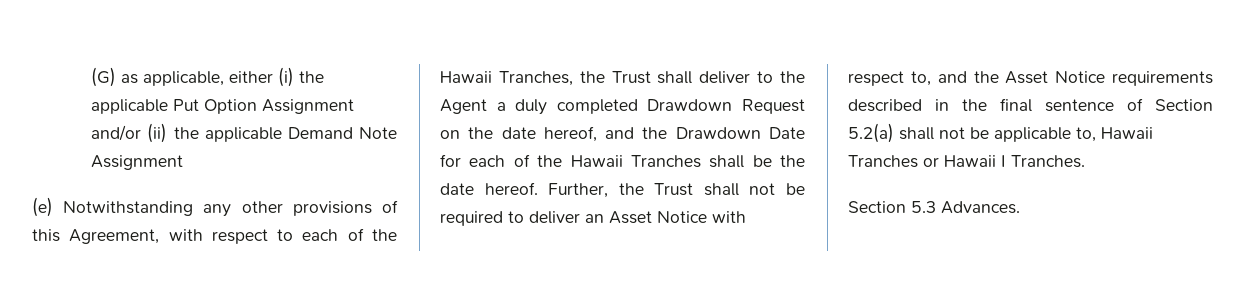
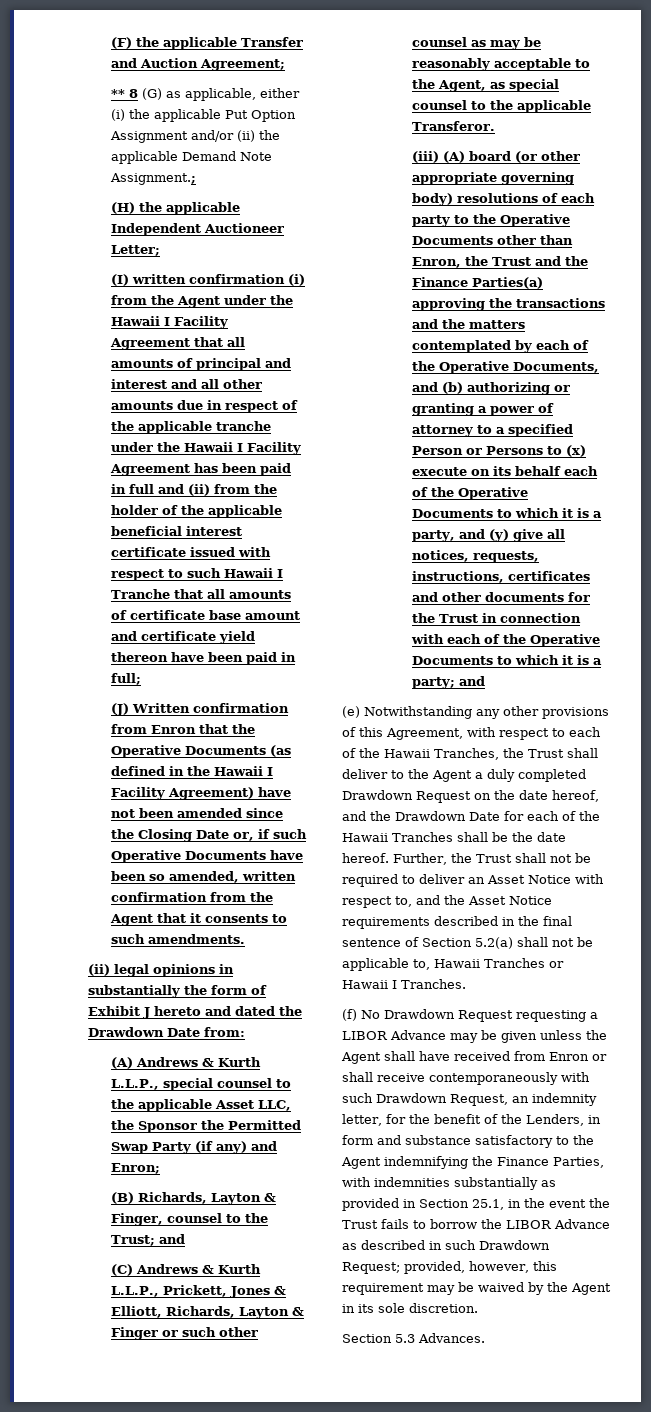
(91, 77) none -> [111,37,304,50] [111,58,286,71] [111,89,139,98] (F) the applicable Transfer and Auction Agreement; // ** 8
[91,155,184,170] Assignment -> [110,173,197,185] [111,202,241,215] [111,223,285,236] [111,245,161,256] [111,274,306,286] [111,295,294,308] [111,316,229,329] [110,337,246,350] [111,358,292,371] [111,379,263,389] [111,400,299,413] [111,421,272,434] [111,442,302,455] [110,463,292,476] [111,484,278,496] [111,505,283,518] [111,526,243,536] [111,547,272,557] [111,568,284,581] [111,589,292,599] [111,610,301,620] [111,631,256,644] [111,652,297,665] [111,673,142,685] [111,703,290,716] [111,724,256,734] [111,745,292,758] [111,766,274,776] [111,787,292,800] [111,808,284,818] [111,829,308,842] [111,850,304,863] [111,871,297,883] [111,892,274,902] [110,913,288,926] [111,934,246,944] [87,964,234,977] [87,985,267,998] [87,1006,302,1019] [87,1027,245,1037] [111,1057,262,1069] [111,1078,292,1091] [111,1099,292,1112] [111,1120,302,1133] [111,1141,278,1154] [111,1163,161,1174] [111,1192,277,1205] [111,1213,269,1226] [111,1234,186,1246] [111,1264,262,1276] [111,1285,287,1298] [111,1306,305,1319] [111,1327,259,1340] [412,37,542,50] [412,58,591,71] [412,79,560,92] [412,100,592,113] [412,121,496,131] [412,151,581,163] [412,172,575,185] [412,193,596,206] [412,214,571,227] [412,235,574,245] [412,256,589,268] [412,277,544,289] [412,298,606,311] [412,319,526,329] [412,340,590,353] [412,361,600,374] [412,382,571,395] [412,403,555,416] [412,424,574,437] [412,445,587,457] [412,466,599,476] [412,487,529,500] [412,508,603,518] [412,529,566,542] [412,550,540,563] [412,571,591,583] [412,592,591,602] [412,613,582,623] [411,634,601,647] [412,655,603,665] [412,676,486,689] Assignment.; // (H) the applicable Independent Auctioneer Letter; // (I) written confirmation (i) from the Agent under the Hawaii I Facility Agreement that all amounts of principal and interest and all other amounts due in respect of the applicable tranche under the Hawaii I Facility Agreement has been paid in full and (ii) from the holder of the applicable beneficial interest certificate issued with respect to such Hawaii I Tranche that all amounts of certificate base amount and certificate yield thereon have been paid in full; // (J) Written confirmation from Enron that the Operative Documents (as defined in the Hawaii I Facility Agreement) have not been amended since the Closing Date or, if such Operative Documents have been so amended, written confirmation from the Agent that it consents to such amendments. // (ii) legal opinions in substantially the form of Exhibit J hereto and dated the Drawdown Date from: // (A) Andrews & Kurth L.L.P., special counsel to the applicable Asset LLC, the Sponsor the Permitted Swap Party (if any) and Enron; // (B) Richards, Layton & Finger, counsel to the Trust; and // (C) Andrews & Kurth L.L.P., Prickett, Jones & Elliott, Richards, Layton & Finger or such other counsel as may be reasonably acceptable to the Agent, as special counsel to the applicable Transferor. // (iii) (A) board (or other appropriate governing body) resolutions of each party to the Operative Documents other than Enron, the Trust and the Finance Parties(a) approving the transactions and the matters contemplated by each of the Operative Documents, and (b) authorizing or granting a power of attorney to a specified Person or Persons to (x) execute on its behalf each of the Operative Documents to which it is a party, and (y) give all notices, requests, instructions, certificates and other documents for the Trust in connection with each of the Operative Documents to which it is a party; and
(1085, 161) none -> [342,1009,598,1022] [342,1030,607,1043] [341,1051,607,1064] [342,1072,590,1085] [342,1093,597,1106] [342,1114,601,1126] [342,1135,594,1148] [341,1156,604,1169] [342,1177,556,1190] [342,1198,610,1211] [342,1219,610,1229] [342,1240,550,1250] [342,1261,557,1274] [342,1282,611,1295] [342,1303,478,1313] // (f) No Drawdown Request requesting a LIBOR Advance may be given unless the Agent shall have received from Enron or shall receive contemporaneously with such Drawdown Request, an indemnity letter, for the benefit of the Lenders, in form and substance satisfactory to the Agent indemnifying the Finance Parties, with indemnities substantially as provided in Section 25.1, in the event the Trust fails to borrow the LIBOR Advance as described in such Drawdown Request; provided, however, this requirement may be waived by the Agent in its sole discretion.

